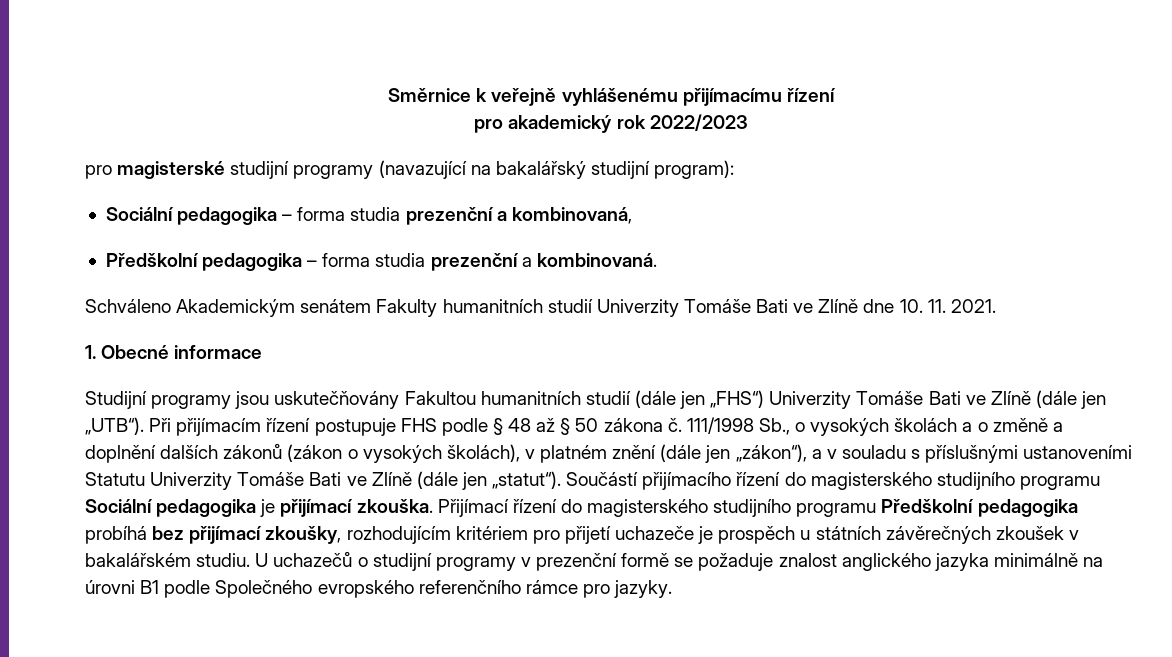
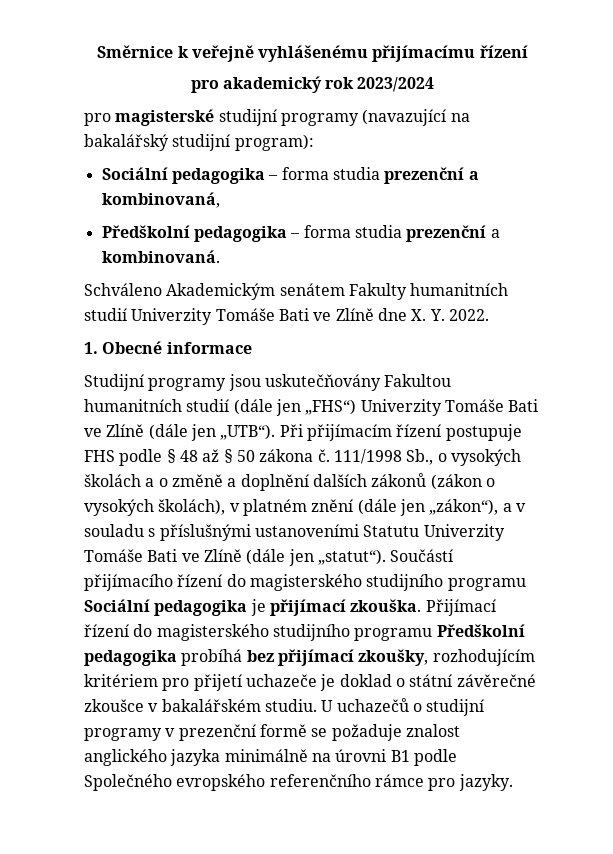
[649,114,748,131] 2022/2023 -> [357,77,435,92] 2023/2024
[899,299,996,313] 10. 11. 2021. -> [411,309,489,321] X. Y. 2022.
[718,526,1064,544] prospěch u státních závěrečných zkoušek -> [339,674,536,687] [84,699,144,712] doklad o státní závěrečné zkoušce

